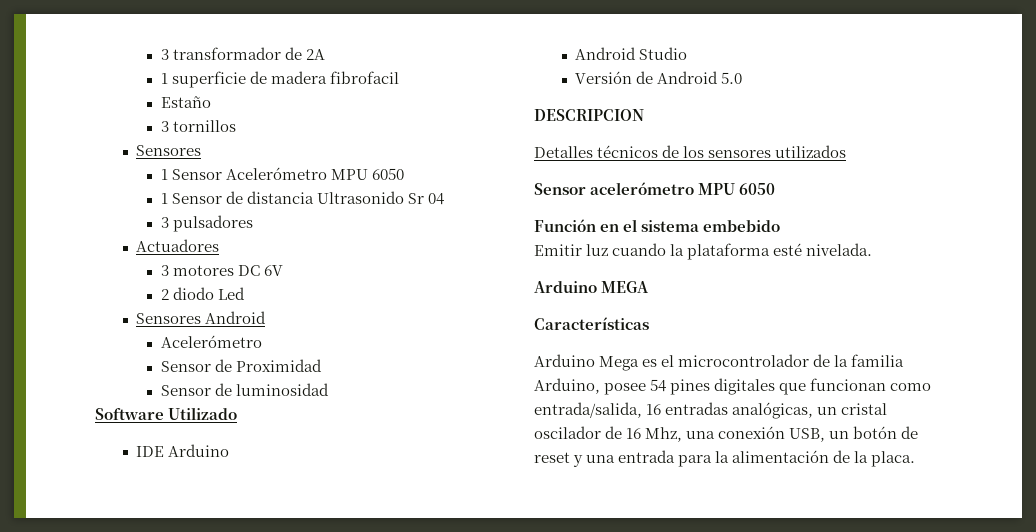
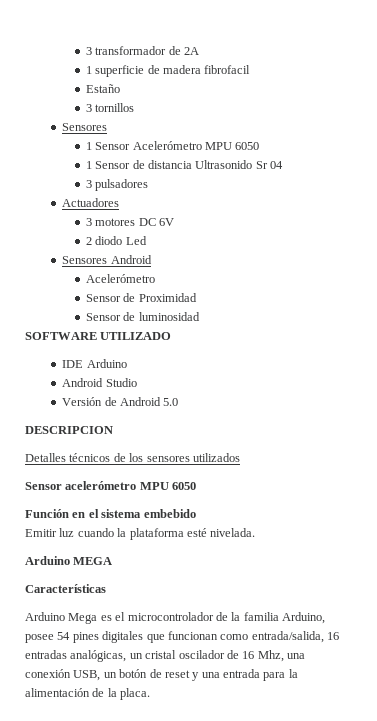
[95,407,238,420] Software Utilizado -> [25,332,172,340] SOFTWARE UTILIZADO

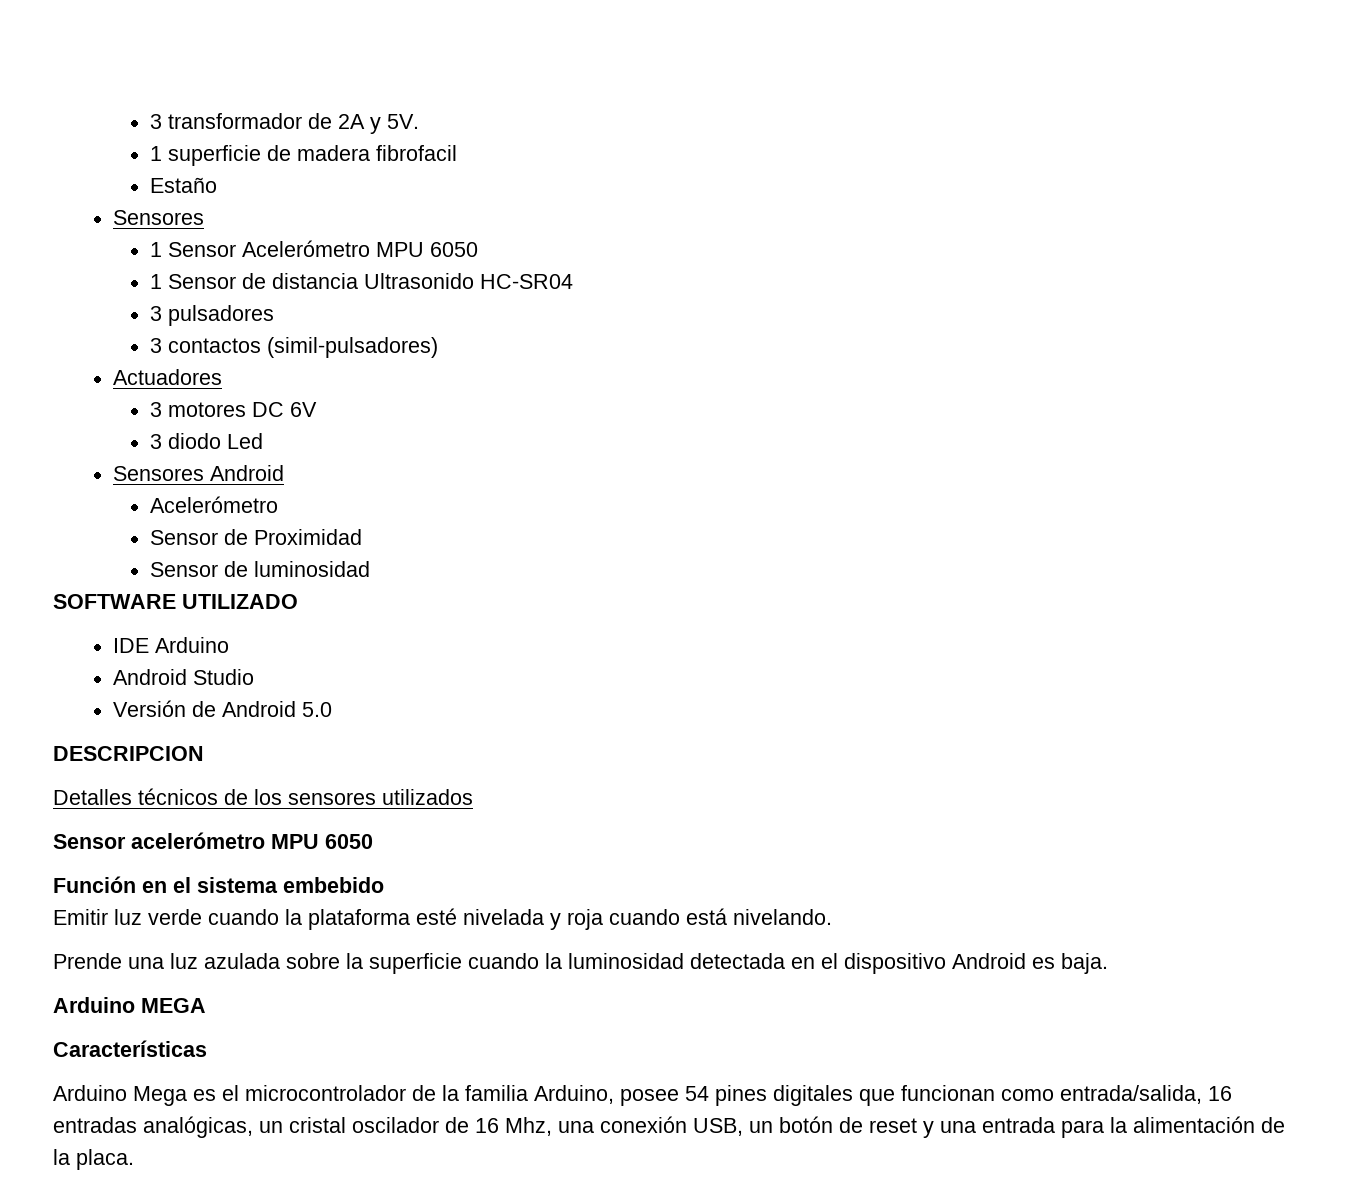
(200, 51) none -> [369,114,419,134] y 5V.
[85,103,135,112] // 3 tornillos -> (217, 185) none
[255,161,284,169] Sr 04 -> [479,274,573,289] HC-SR04
(149, 185) none -> [149,337,438,358] // 3 contactos (simil-pulsadores)
[85,237,92,245] 2 -> [149,434,162,449] 3
(75, 532) none -> [148,909,202,925] verde
[210,528,256,537] nivelada. -> [463,908,832,930] [53,953,1108,974] nivelada y roja cuando está nivelando. // Prende una luz azulada sobre la superficie cuando la luminosidad detectada en el dispositivo Android es baja.

